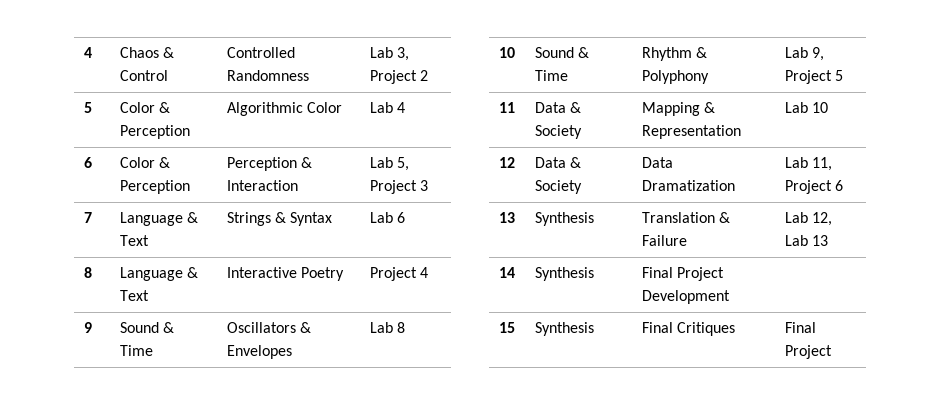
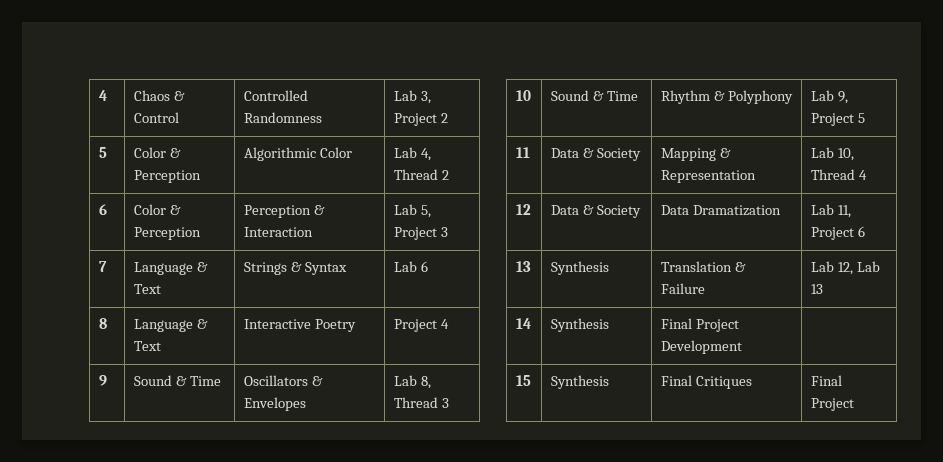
[396,102,405,113] 4 -> [420,148,431,161] [393,169,449,180] 4, Thread 2
[396,322,405,333] 8 -> [420,376,431,389] [393,397,449,408] 8, Thread 3
[811,102,828,113] 10 -> [837,148,854,161] [810,169,867,180] 10, Thread 4

